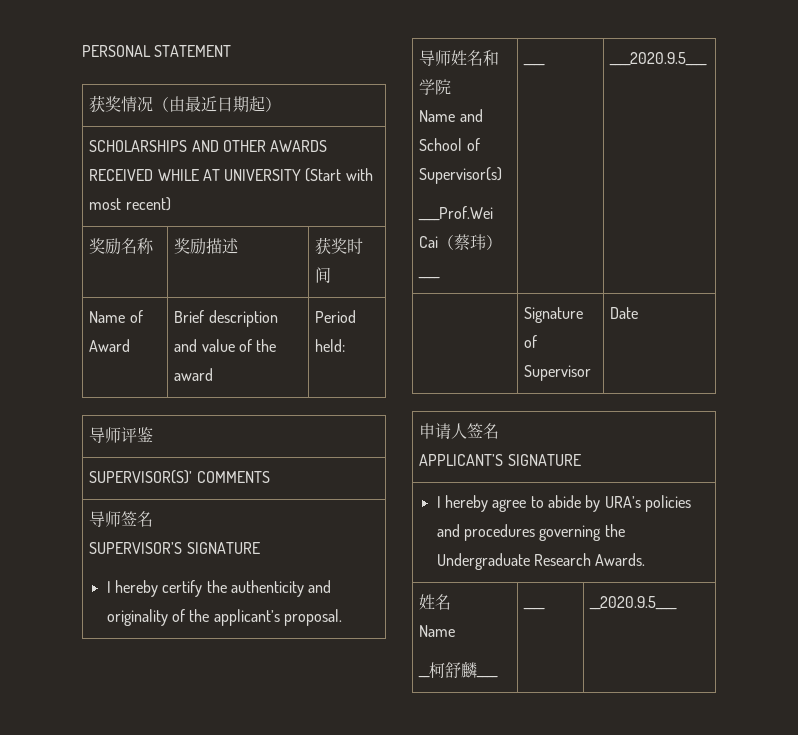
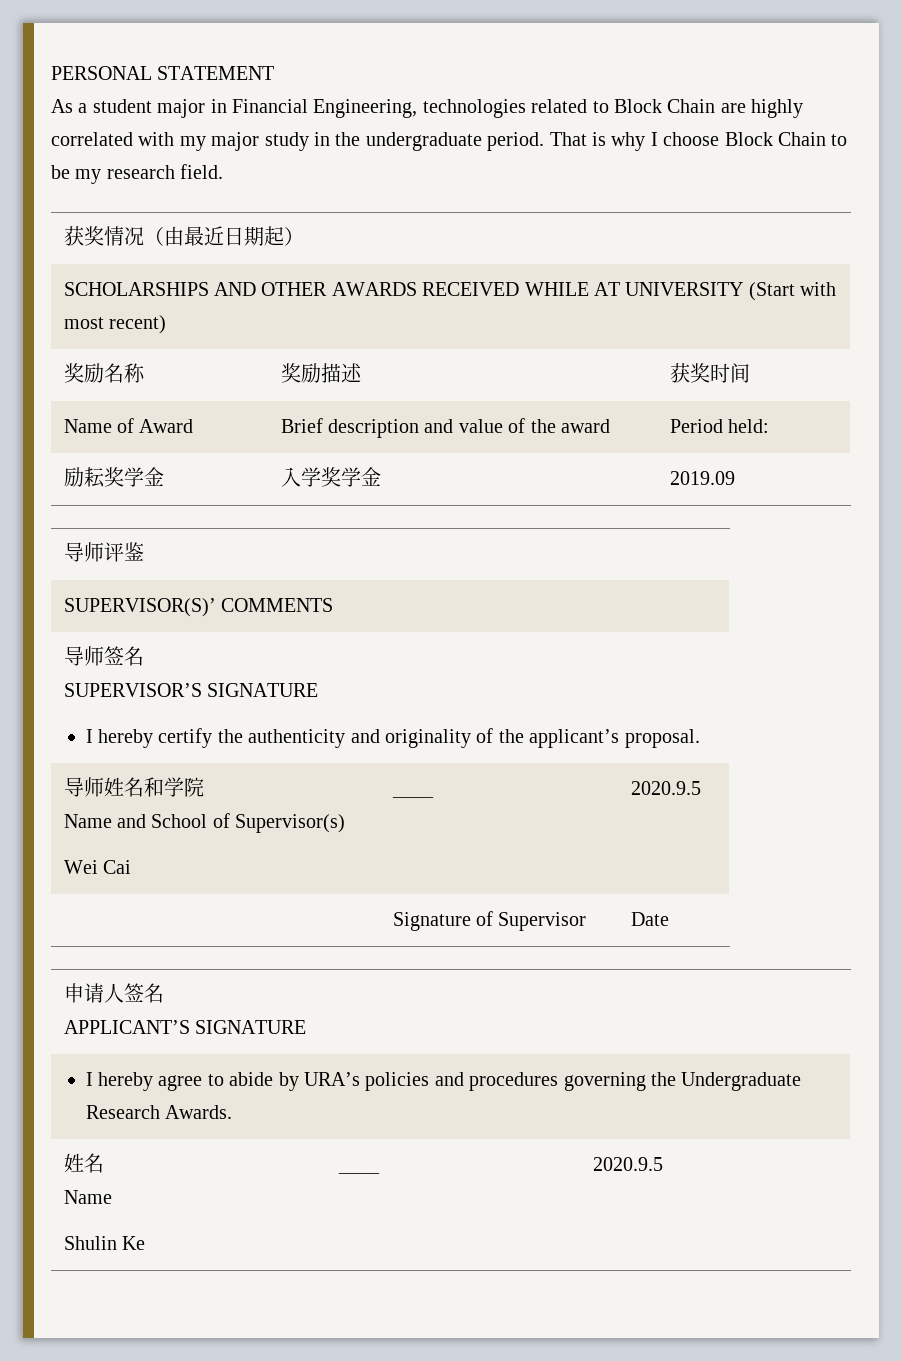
(232, 51) none -> [51,99,804,118] [51,132,848,151] [51,164,224,184] // As a student major in Financial Engineering, technologies related to Block Chain are highly correlated with my major study in the undergraduate period. That is why I choose Block Chain to be my research field.
(346, 345) none -> [63,467,164,488] [280,467,381,487] [669,471,735,485] // 励耘奖学金 | 入学奖学金 | 2019.09
[418,206,494,221] ____Prof.Wei -> [63,860,98,874] Wei
[438,234,503,250] [418,277,441,279] [523,64,546,66] [609,52,708,66] （蔡玮）____ | ____ | ____2020.9.5____ -> [391,795,434,798] [630,781,701,795] | ____ | 2020.9.5
[418,661,499,678] [523,608,546,610] [589,596,678,610] __柯舒麟____ | ____ | __2020.9.5____ -> [63,1236,145,1250] [337,1171,380,1174] [592,1157,663,1171] Shulin Ke | ____ | 2020.9.5

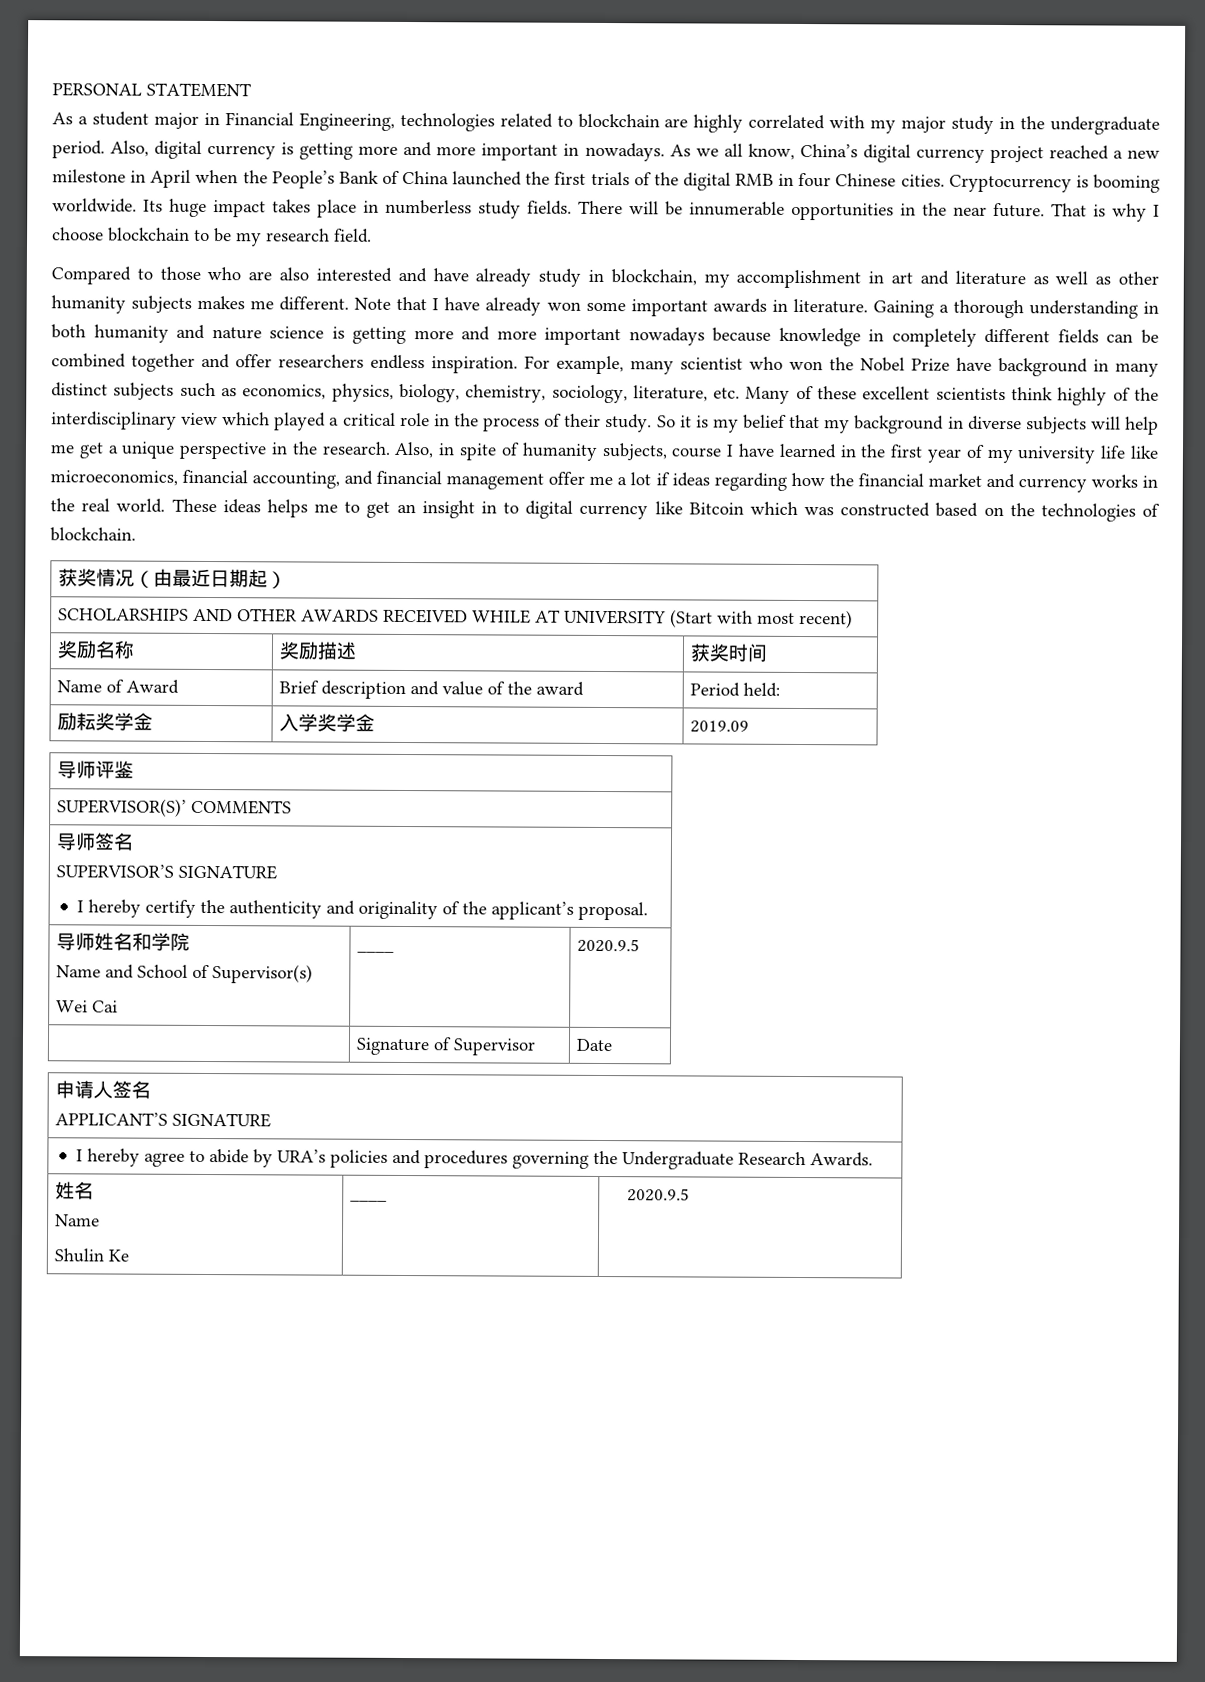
[613,99,716,113] Block Chain -> [577,113,660,129] blockchain
(545, 141) none -> [110,140,1160,164] [52,169,1161,193] [52,198,1045,221] Also, digital currency is getting more and more important in nowadays. As we all know, China’s digital currency project reached a new milestone in April when the People’s Bank of China launched the first trials of the digital RMB in four Chinese cities. Cryptocurrency is booming worldwide. Its huge impact takes place in numberless study fields. There will be innumerable opportunities in the near future.
[724,132,826,146] Block Chain -> [108,227,190,242] blockchain
(224, 171) none -> [51,266,1160,289] [51,295,1159,319] [51,324,1159,347] [51,353,1159,377] [51,382,1159,406] [51,411,1159,435] [50,441,1159,464] [50,469,1158,493] [50,498,1160,522] [50,527,136,542] // Compared to those who are also interested and have already study in blockchain, my accomplishment in art and literature as well as other humanity subjects makes me different. Note that I have already won some important awards in literature. Gaining a thorough understanding in both humanity and nature science is getting more and more important nowadays because knowledge in completely different fields can be combined together and offer researchers endless inspiration. For example, many scientist who won the Nobel Prize have background in many distinct subjects such as economics, physics, biology, chemistry, sociology, literature, etc. Many of these excellent scientists think highly of the interdisciplinary view which played a critical role in the process of their study. So it is my belief that my background in diverse subjects will help me get a unique perspective in the research. Also, in spite of humanity subjects, course I have learned in the first year of my university life like microeconomics, financial accounting, and financial management offer me a lot if ideas regarding how the financial market and currency works in the real world. These ideas helps me to get an insight in to digital currency like Bitcoin which was constructed based on the technologies of blockchain.

